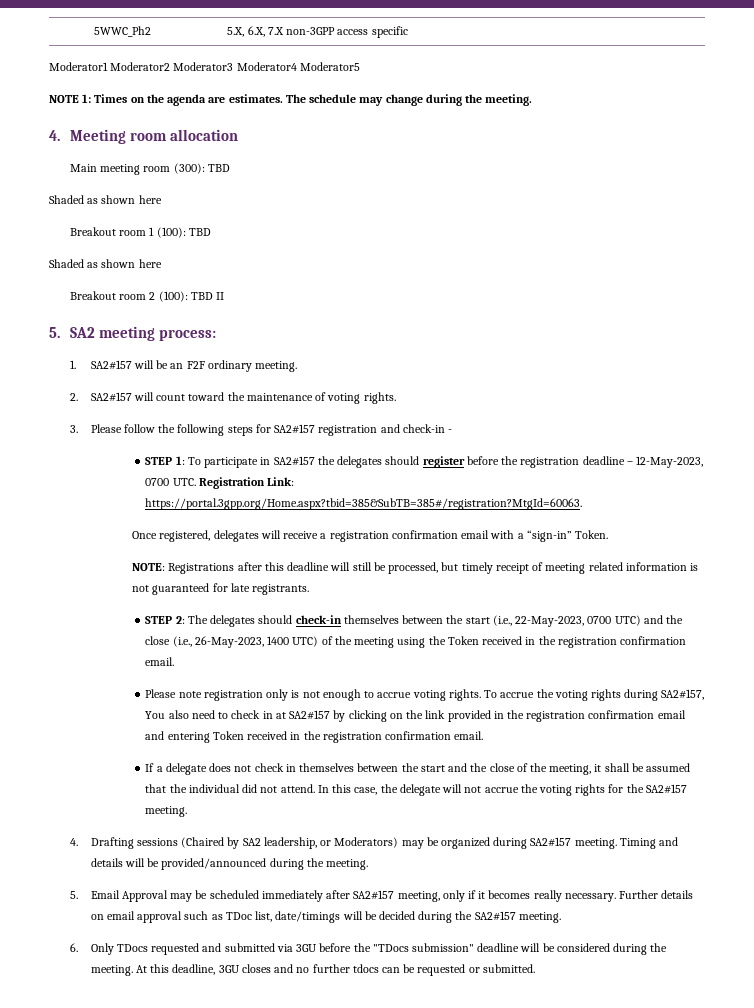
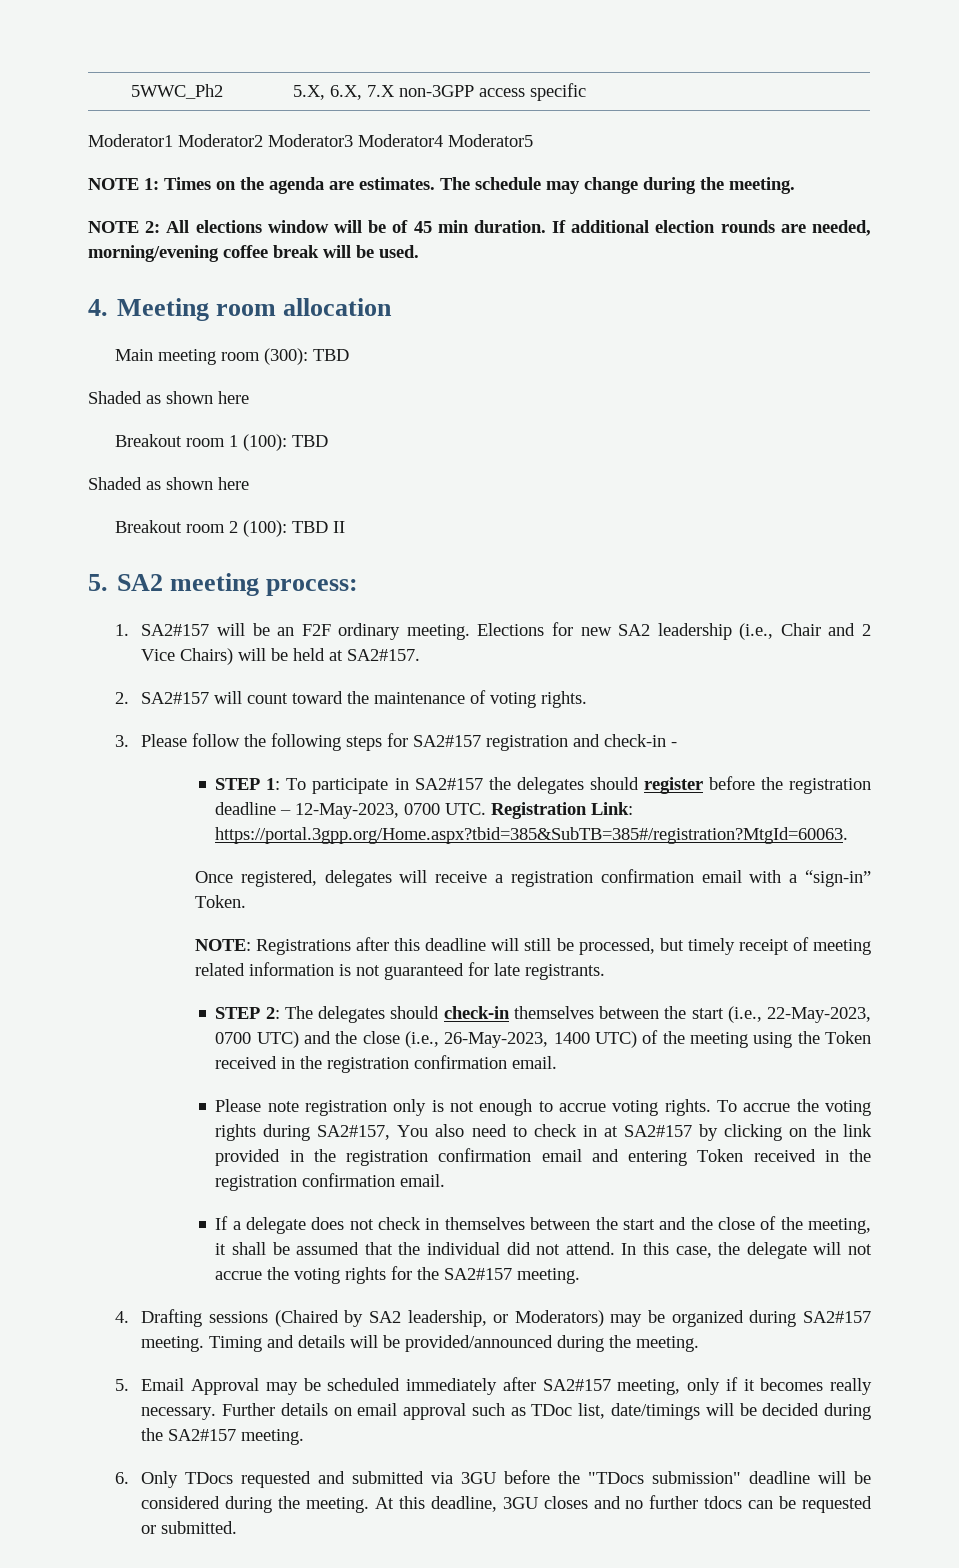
(533, 100) none -> [88,220,871,236] [88,245,419,262] // NOTE 2: All elections window will be of 45 min duration. If additional election rounds are needed, morning/evening coffee break will be used.
(298, 366) none -> [477,622,871,640] [141,648,421,665] Elections for new SA2 leadership (i.e., Chair and 2 Vice Chairs) will be held at SA2#157.

